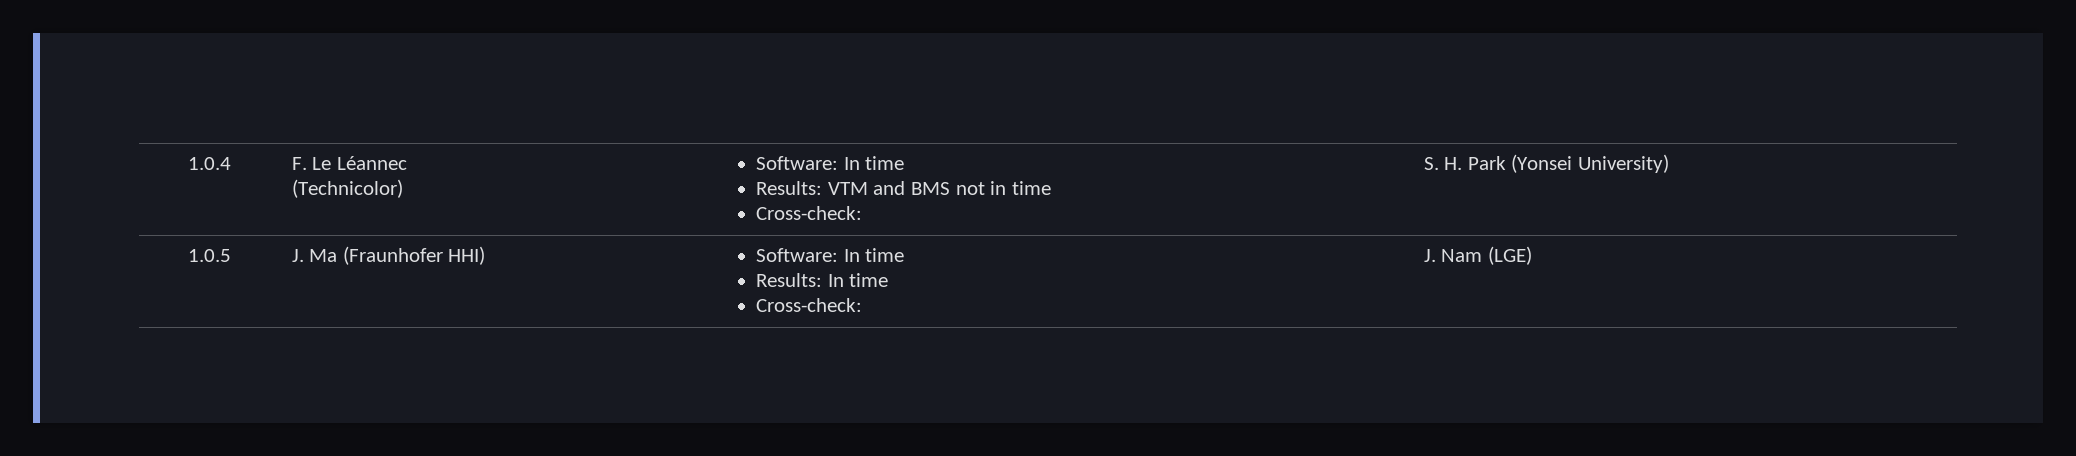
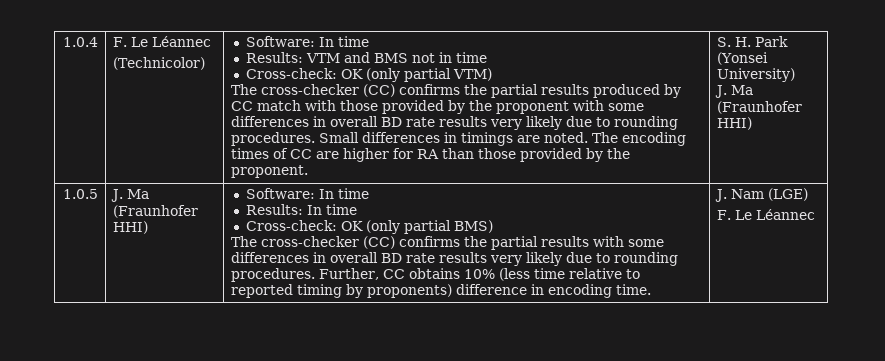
(863, 213) none -> [340,68,492,82] [230,84,681,98] [230,100,644,114] [230,116,678,130] [230,132,686,146] [230,148,630,162] [230,165,308,178] OK (only partial VTM) // The cross-checker (CC) confirms the partial results produced by CC match with those provided by the proponent with some differences in overall BD rate results very likely due to rounding procedures. Small differences in timings are noted. The encoding times of CC are higher for RA than those provided by the proponent.
(1670, 163) none -> [714,85,753,98] [716,101,802,114] [716,117,752,130] // J. Ma (Fraunhofer HHI)
(863, 305) none -> [340,220,493,234] [230,236,664,250] [230,252,678,266] [230,268,640,282] [230,284,651,298] OK (only partial BMS) // The cross-checker (CC) confirms the partial results with some differences in overall BD rate results very likely due to rounding procedures. Further, CC obtains 10% (less time relative to reported timing by proponents) difference in encoding time.
(1532, 255) none -> [716,209,815,220] // F. Le Léannec

